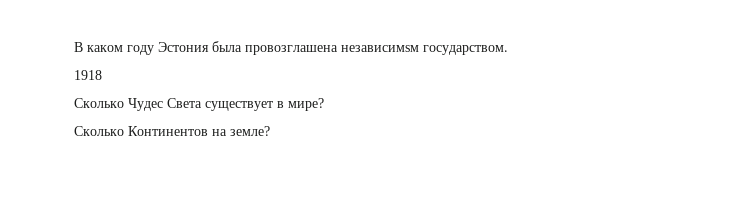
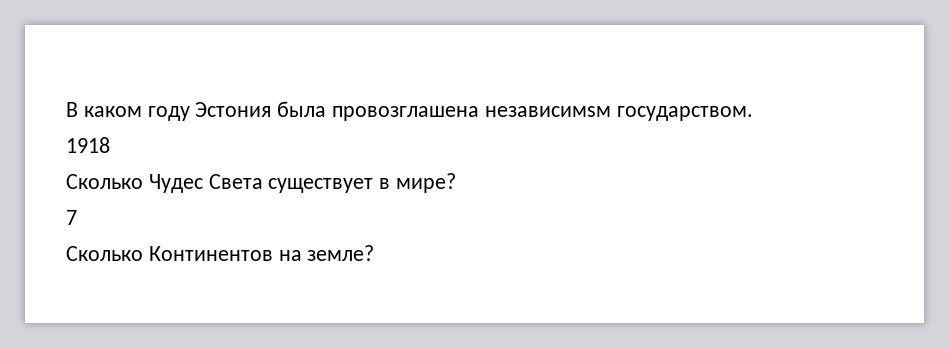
(324, 104) none -> [66,210,77,225] // 7

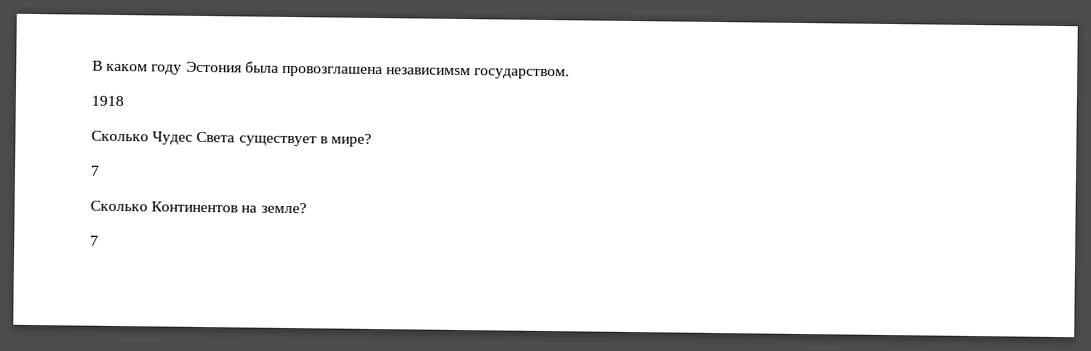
(375, 253) none -> [90,235,99,246] // 7

